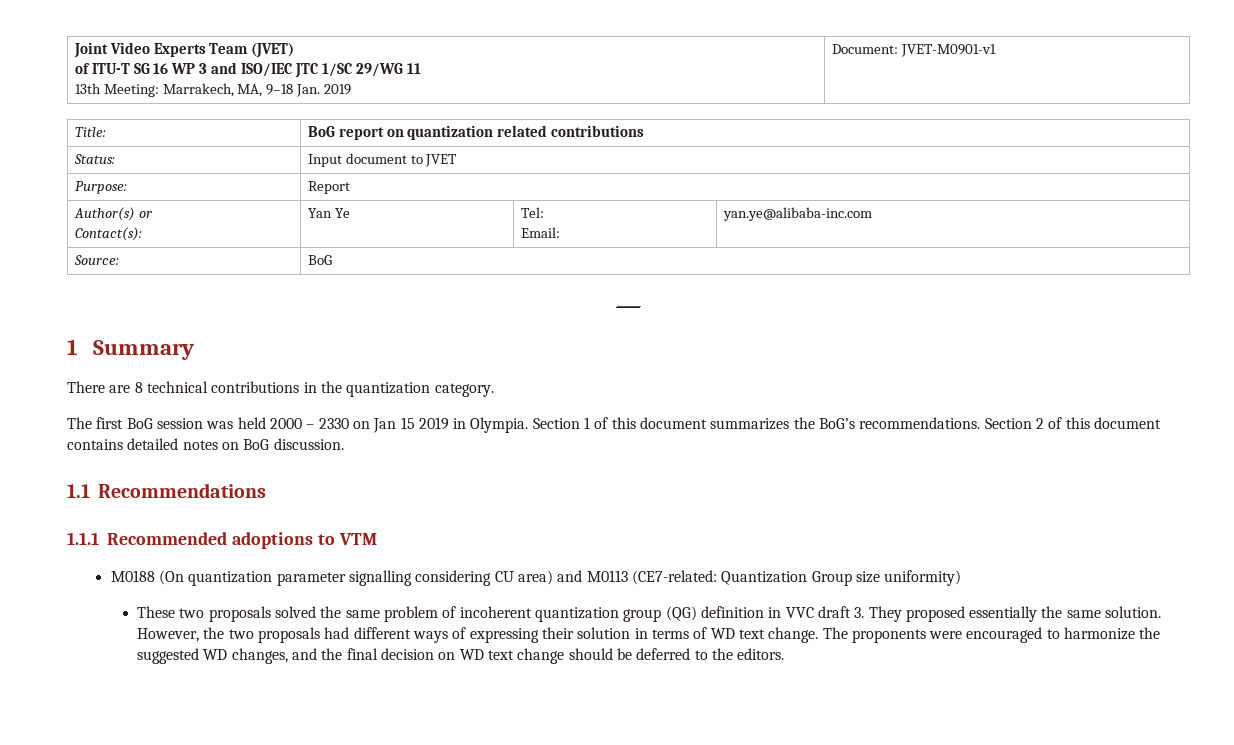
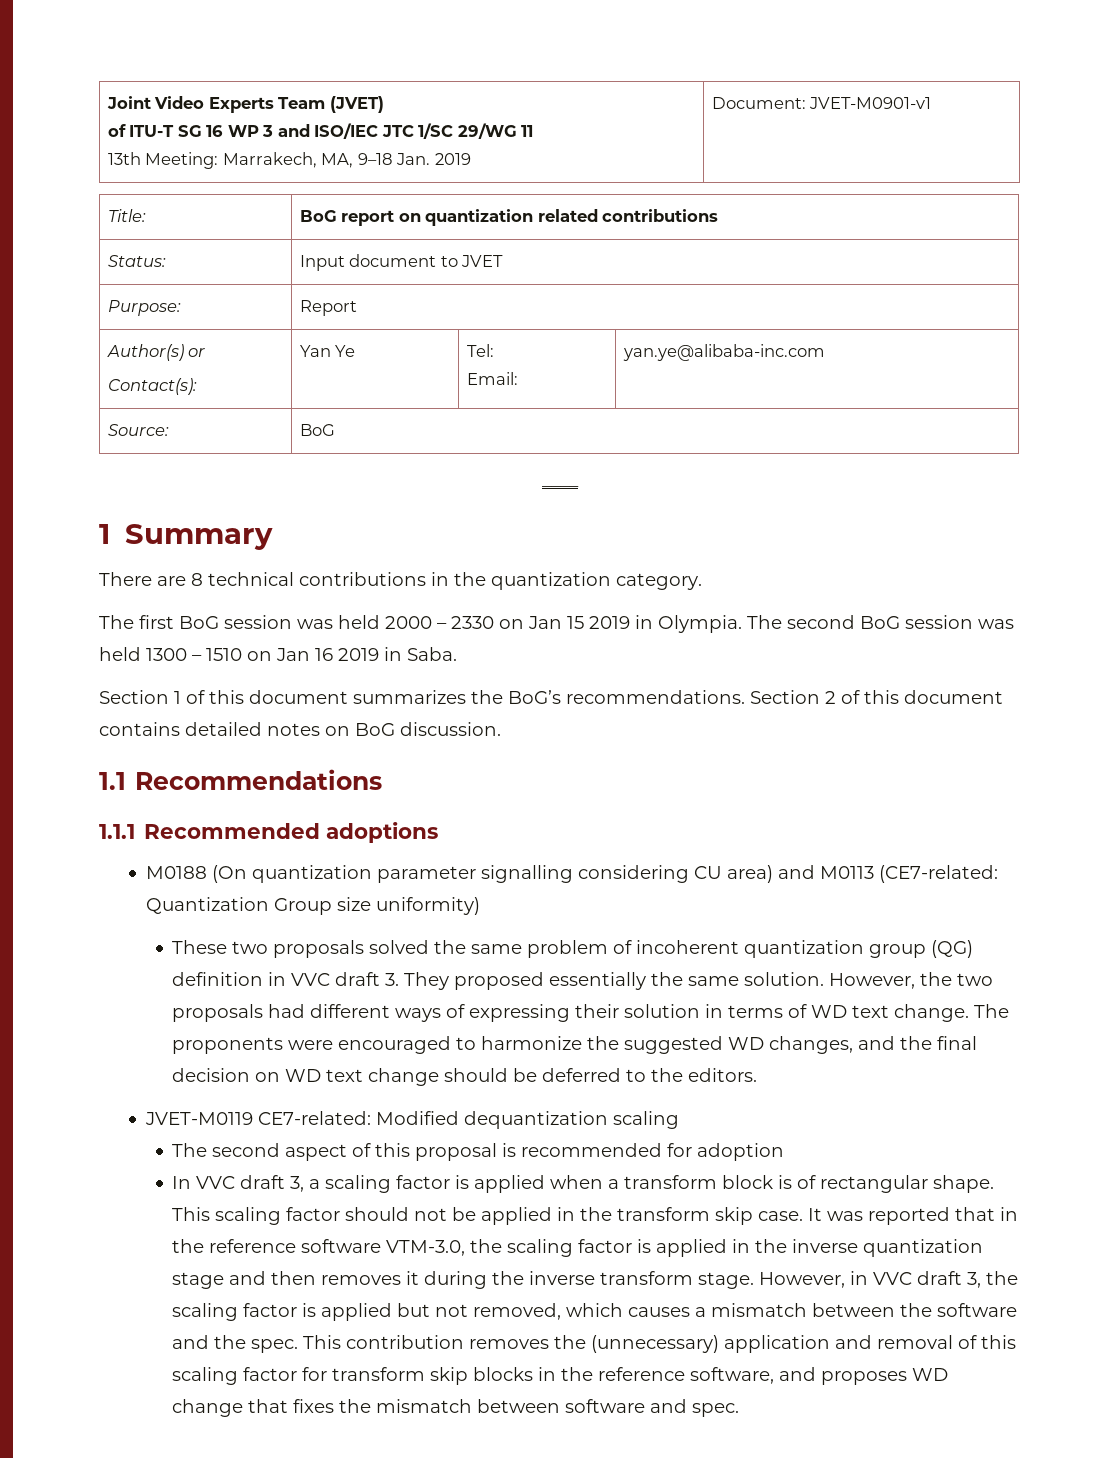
(529, 425) none -> [747,615,1014,629] [99,647,457,661] The second BoG session was held 1300 – 1510 on Jan 16 2019 in Saba. //
[317,533,377,545] to VTM -> (439, 832) none
(785, 654) none -> [144,1111,679,1129] [172,1143,785,1161] [172,1175,995,1193] [172,1207,1019,1225] [172,1239,984,1257] [172,1271,1019,1289] [172,1303,1018,1321] [172,1335,1017,1353] [172,1367,949,1385] [172,1399,740,1417] // JVET-M0119 CE7-related: Modified dequantization scaling // The second aspect of this proposal is recommended for adoption // In VVC draft 3, a scaling factor is applied when a transform block is of rectangular shape. This scaling factor should not be applied in the transform skip case. It was reported that in the reference software VTM-3.0, the scaling factor is applied in the inverse quantization stage and then removes it during the inverse transform stage. However, in VVC draft 3, the scaling factor is applied but not removed, which causes a mismatch between the software and the spec. This contribution removes the (unnecessary) application and removal of this scaling factor for transform skip blocks in the reference software, and proposes WD change that fixes the mismatch between software and spec.

